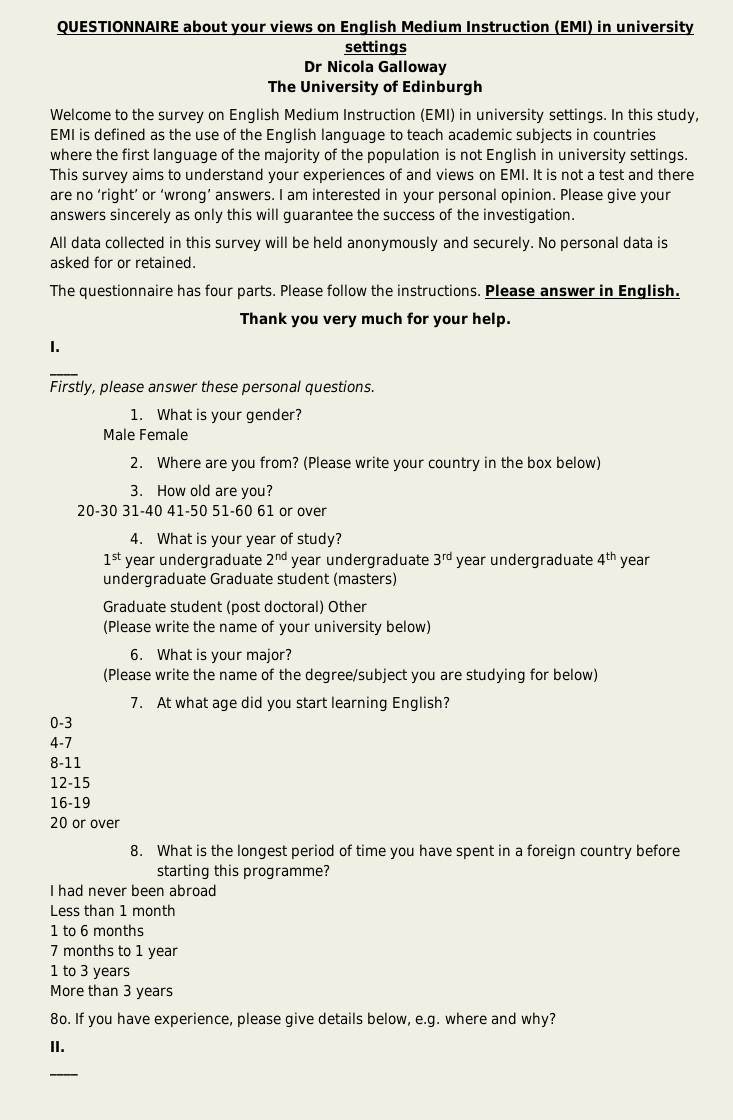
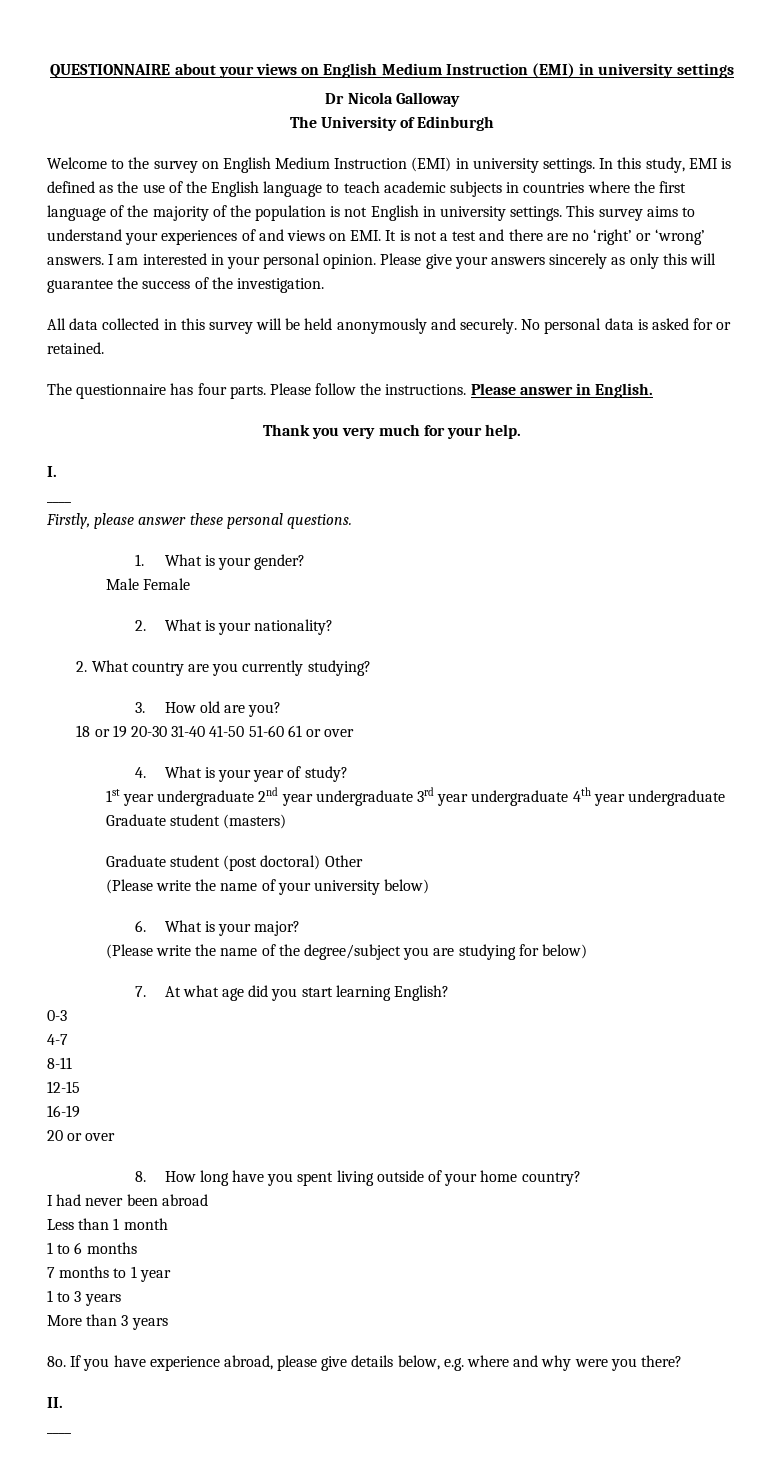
[156,456,602,472] Where are you from? (Please write your country in the box below) -> [164,619,334,635] [76,660,371,676] What is your nationality? // 2. What country are you currently studying?
(273, 492) none -> [76,725,127,738] 18 or 19
[156,844,681,860] [156,864,330,880] What is the longest period of time you have spent in a foreign country before starting this programme? -> [164,1170,581,1186] How long have you spent living outside of your home country?
[154,1012,234,1028] experience, -> [149,1355,273,1371] experience abroad,
[520,1012,556,1028] why? -> [541,1355,682,1371] why were you there?

